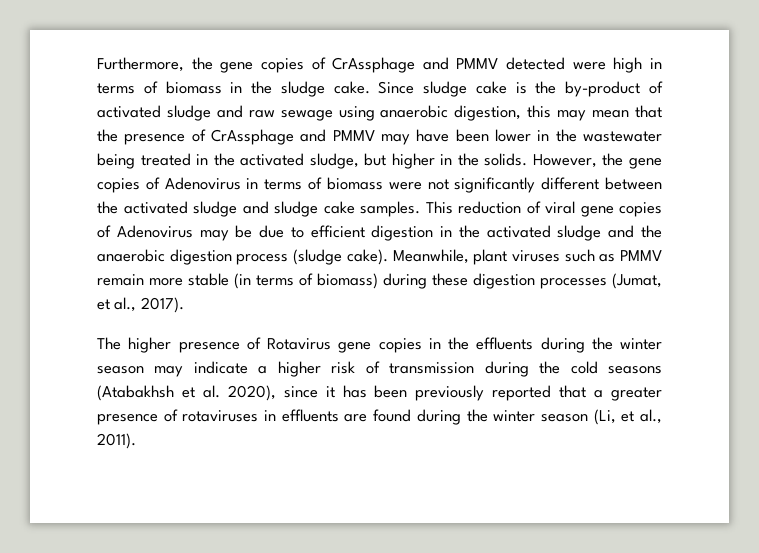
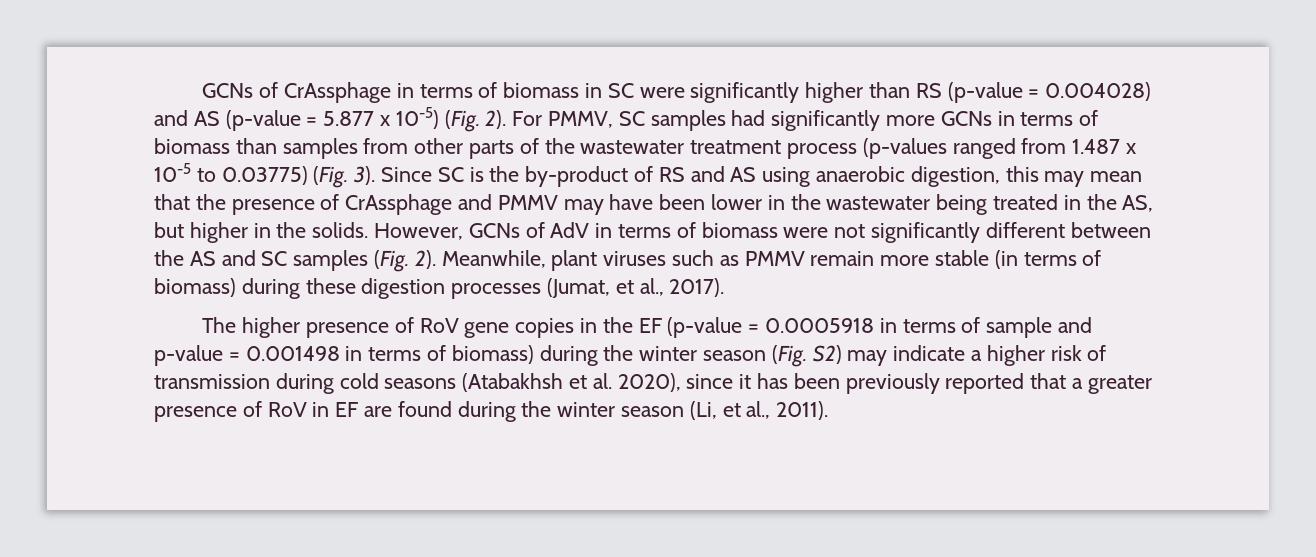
[97,57,643,73] Furthermore, the gene copies of CrAssphage and PMMV detected were high -> [202,82,391,103] GCNs of CrAssphage
[251,81,663,97] [97,105,333,121] the sludge cake. Since sludge cake is the by-product of activated sludge and raw sewage -> [607,82,1152,103] [154,107,1099,132] [154,138,1137,159] [154,163,757,188] SC were significantly higher than RS (p-value = 0.004028) and AS (p-value = 5.877 x 10-5) (Fig. 2). For PMMV, SC samples had significantly more GCNs in terms of biomass than samples from other parts of the wastewater treatment process (p-values ranged from 1.487 x 10-5 to 0.03775) (Fig. 3). Since SC is the by-product of RS and AS
[240,153,359,169] activated sludge, -> [1122,195,1154,212] AS,
[602,153,663,169] [97,177,241,193] the gene copies of Adenovirus -> [468,222,590,238] GCNs of AdV
[123,201,662,217] [97,225,662,241] [97,249,388,265] activated sludge and sludge cake samples. This reduction of viral gene copies of Adenovirus may be due to efficient digestion in the activated sludge and the anaerobic digestion process (sludge cake). -> [189,250,436,272] AS and SC samples (Fig. 2).
[267,338,331,350] Rotavirus -> [419,318,459,333] RoV
[476,337,662,353] [97,366,144,374] effluents during the winter season -> [638,317,1093,338] [154,345,842,367] EF (p-value = 0.0005918 in terms of sample and p-value = 0.001498 in terms of biomass) during the winter season (Fig. S2)
[539,361,561,374] the -> (334, 383) none
[182,409,339,422] rotaviruses in effluents -> [267,402,359,417] RoV in EF

